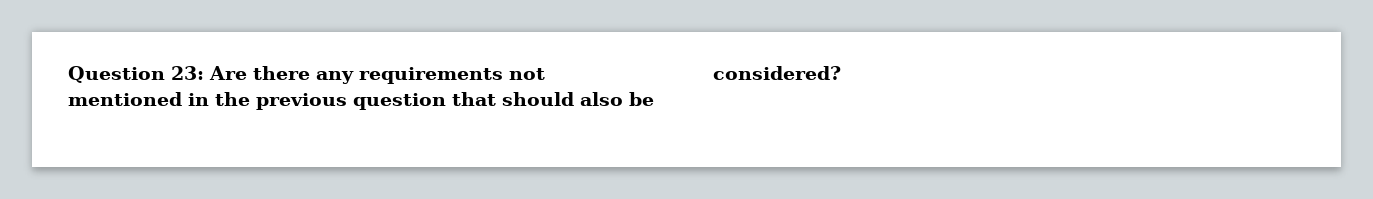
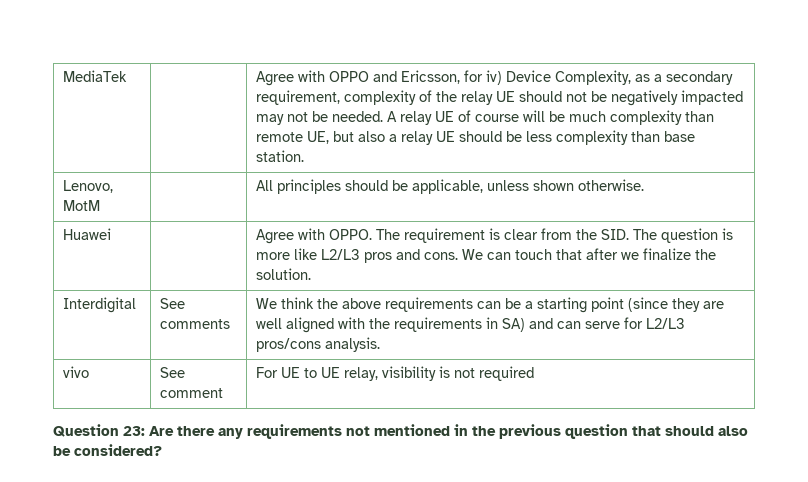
(68, 74) none -> [63,70,128,82] [256,70,734,86] [256,90,744,106] [256,110,715,125] [256,130,696,145] [256,150,305,162] [63,180,114,193] [63,200,101,211] [256,179,645,194] [63,228,112,240] [256,228,734,244] [256,248,717,263] [256,268,312,280] [63,297,137,313] [160,298,186,309] [160,319,231,329] [256,297,725,313] [256,317,686,333] [256,337,381,352] [63,366,90,378] [160,367,186,378] [160,388,224,398] [256,366,535,381] MediaTek | | Agree with OPPO and Ericsson, for iv) Device Complexity, as a secondary requirement, complexity of the relay UE should not be negatively impacted may not be needed. A relay UE of course will be much complexity than remote UE, but also a relay UE should be less complexity than base station. // Lenovo, MotM | | All principles should be applicable, unless shown otherwise. // Huawei | | Agree with OPPO. The requirement is clear from the SID. The question is more like L2/L3 pros and cons. We can touch that after we finalize the solution. // Interdigital | See comments | We think the above requirements can be a starting point (since they are well aligned with the requirements in SA) and can serve for L2/L3 pros/cons analysis. // vivo | See comment | For UE to UE relay, visibility is not required //

